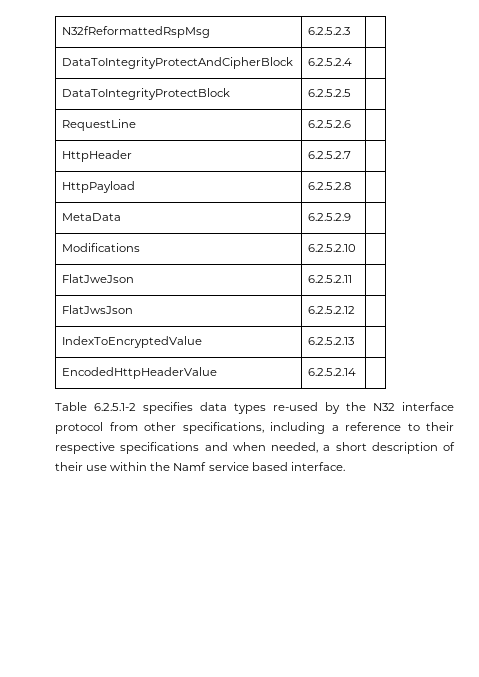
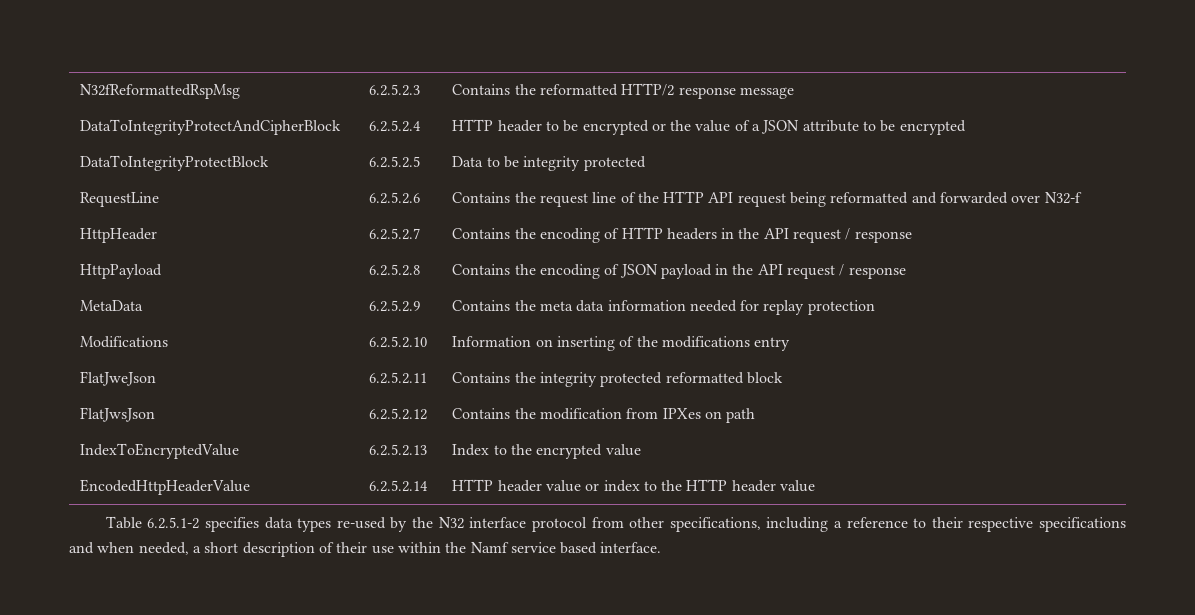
[62,57,294,69] [308,58,353,66] [62,88,231,100] [308,89,352,97] [62,119,137,131] [308,120,352,128] [62,150,133,162] [308,151,352,159] [62,181,136,193] [308,182,352,190] [62,213,122,221] [308,213,352,221] [62,243,141,252] [308,244,357,252] [62,274,135,283] [308,275,353,283] [62,305,134,314] [308,306,356,314] [62,336,203,348] [308,337,355,345] [62,367,218,379] [308,368,357,376] // DataToIntegrityProtectAndCipherBlock | 6.2.5.2.4 | // DataToIntegrityProtectBlock | 6.2.5.2.5 | // RequestLine | 6.2.5.2.6 | // HttpHeader | 6.2.5.2.7 | // HttpPayload | 6.2.5.2.8 | // MetaData | 6.2.5.2.9 | // Modifications | 6.2.5.2.10 | // FlatJweJson | 6.2.5.2.11 | // FlatJwsJson | 6.2.5.2.12 | // IndexToEncryptedValue | 6.2.5.2.13 | // EncodedHttpHeaderValue | 6.2.5.2.14 | -> [452,83,794,99] [80,119,342,135] [369,120,422,132] [452,119,966,135] [80,155,270,171] [369,156,421,168] [452,156,646,171] [80,192,160,207] [369,192,421,204] [452,191,1082,207] [80,228,158,243] [369,228,421,240] [452,227,912,243] [80,264,163,279] [369,264,421,276] [452,264,906,279] [80,300,144,311] [369,300,421,312] [452,300,875,315] [80,336,169,348] [369,336,428,348] [452,336,791,351] [80,371,157,386] [369,372,428,384] [452,372,783,387] [80,407,156,422] [369,408,428,420] [452,408,756,423] [80,443,240,459] [369,444,428,456] [452,444,641,459] [80,479,251,495] [369,480,429,492] [452,479,816,492] Contains the reformatted HTTP/2 response message // DataToIntegrityProtectAndCipherBlock | 6.2.5.2.4 | HTTP header to be encrypted or the value of a JSON attribute to be encrypted // DataToIntegrityProtectBlock | 6.2.5.2.5 | Data to be integrity protected // RequestLine | 6.2.5.2.6 | Contains the request line of the HTTP API request being reformatted and forwarded over N32-f // HttpHeader | 6.2.5.2.7 | Contains the encoding of HTTP headers in the API request / response // HttpPayload | 6.2.5.2.8 | Contains the encoding of JSON payload in the API request / response // MetaData | 6.2.5.2.9 | Contains the meta data information needed for replay protection // Modifications | 6.2.5.2.10 | Information on inserting of the modifications entry // FlatJweJson | 6.2.5.2.11 | Contains the integrity protected reformatted block // FlatJwsJson | 6.2.5.2.12 | Contains the modification from IPXes on path // IndexToEncryptedValue | 6.2.5.2.13 | Index to the encrypted value // EncodedHttpHeaderValue | 6.2.5.2.14 | HTTP header value or index to the HTTP header value

